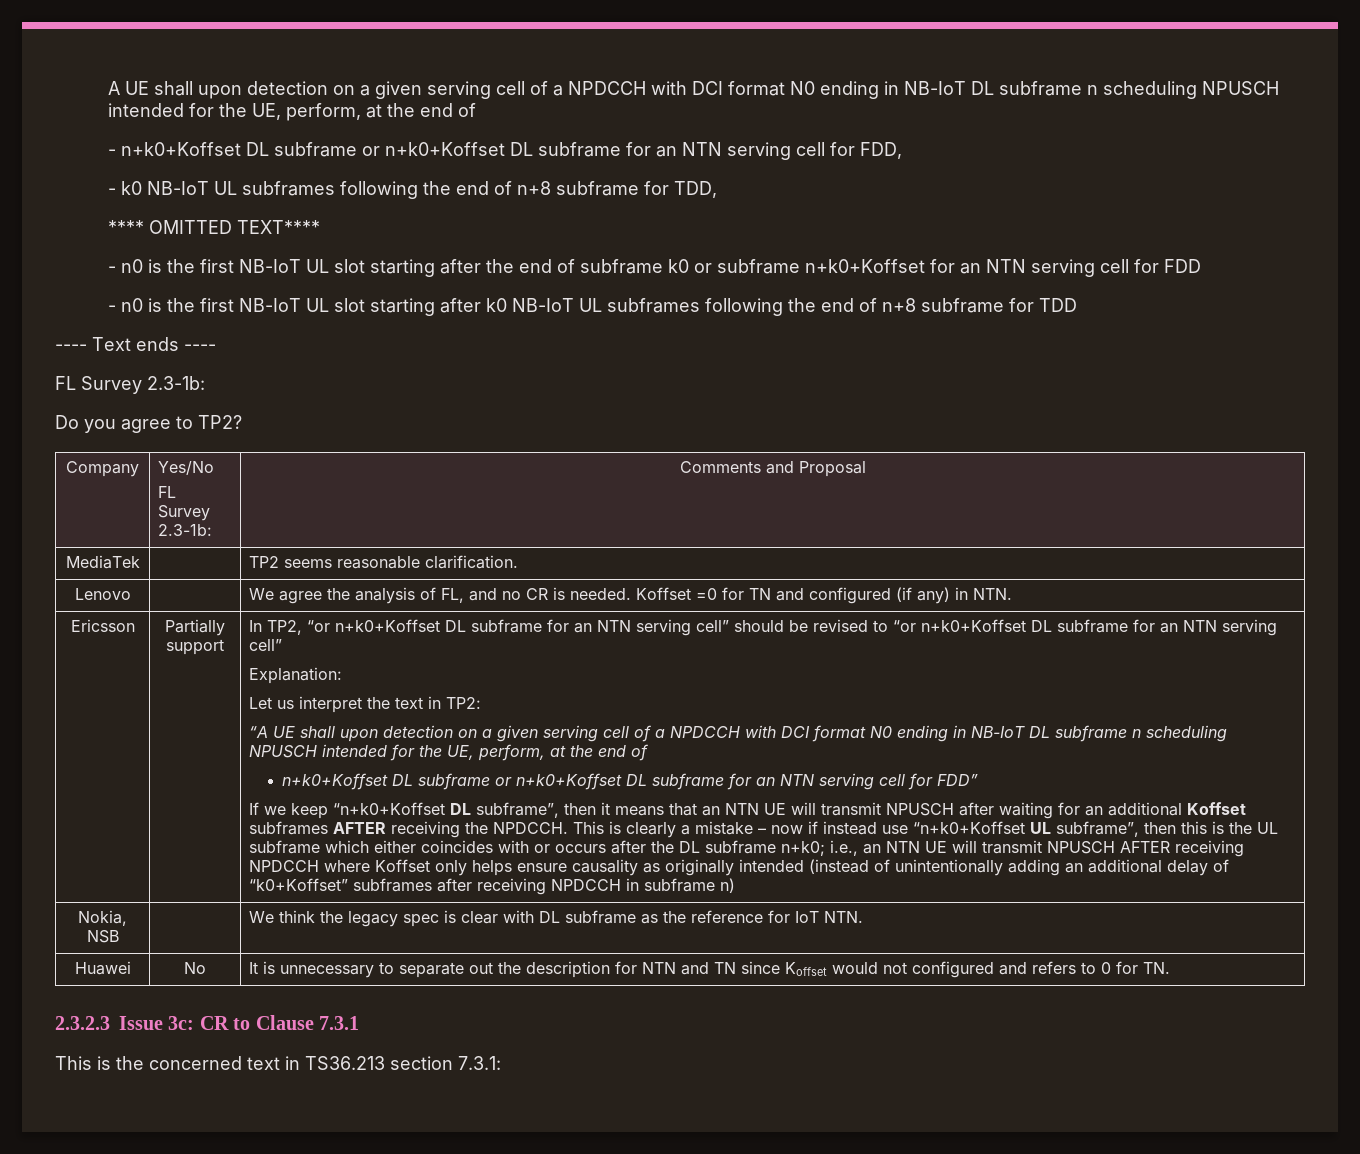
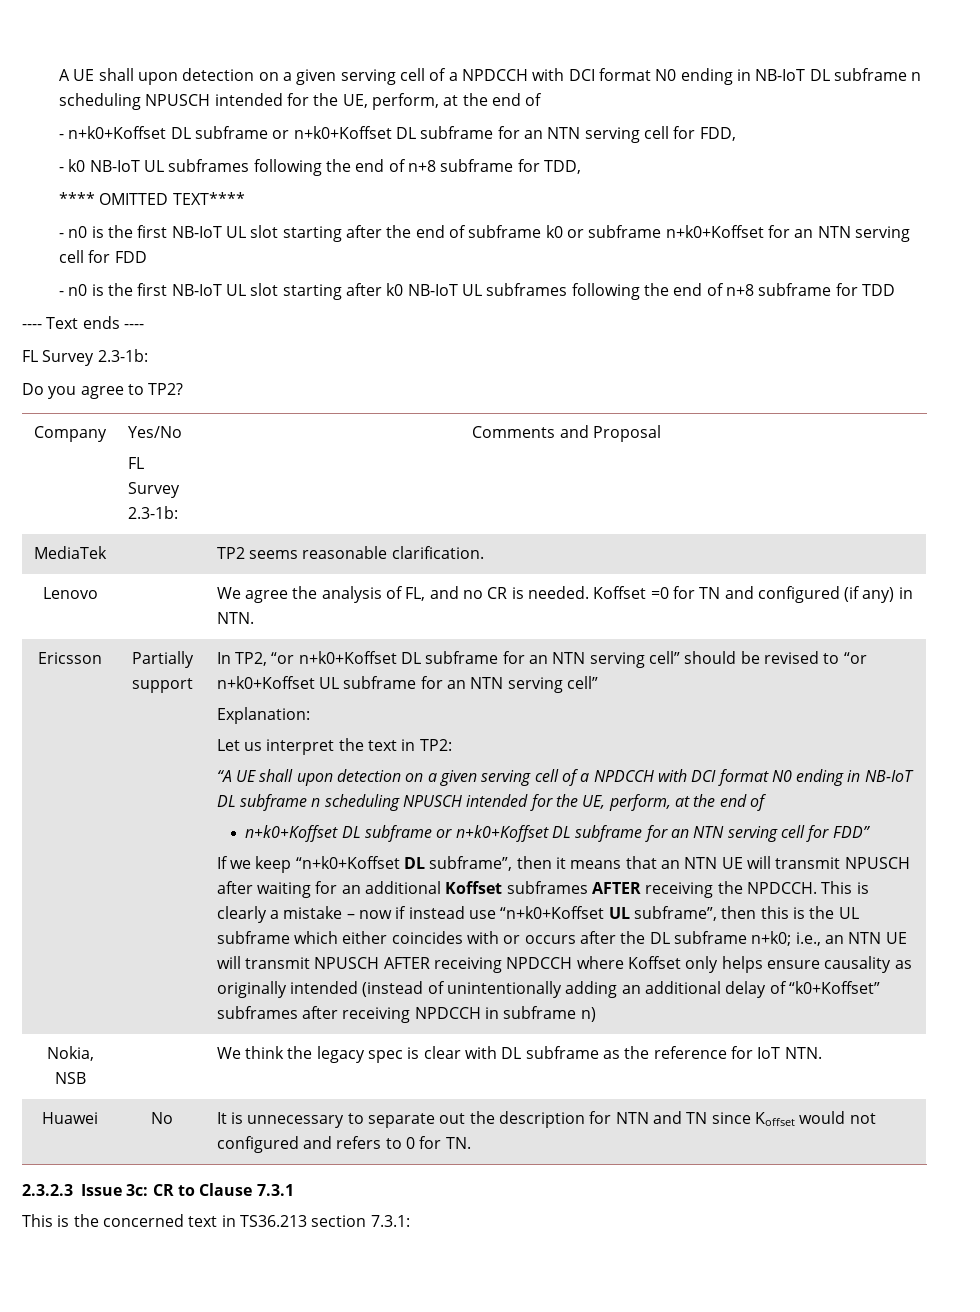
[1030,620,1052,632] DL -> [319,677,340,689] UL

